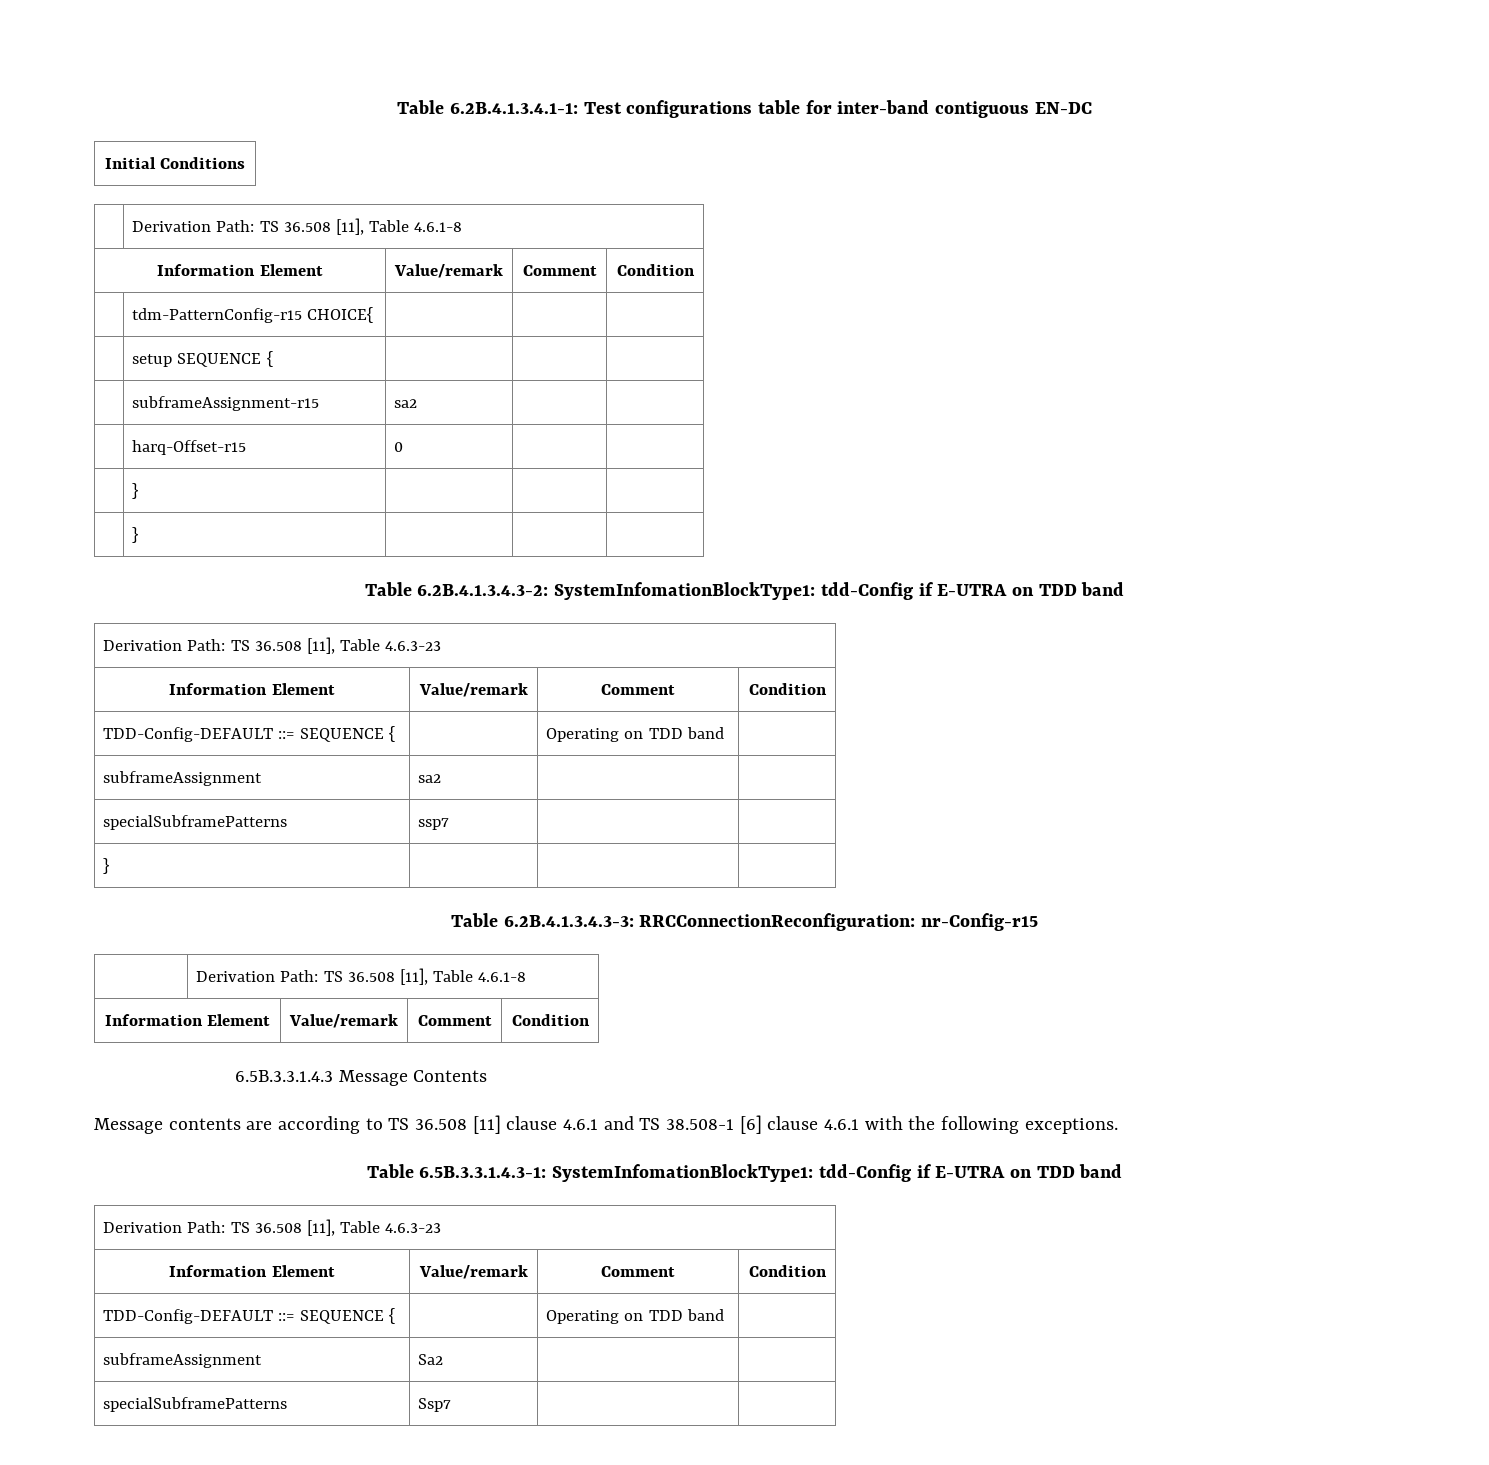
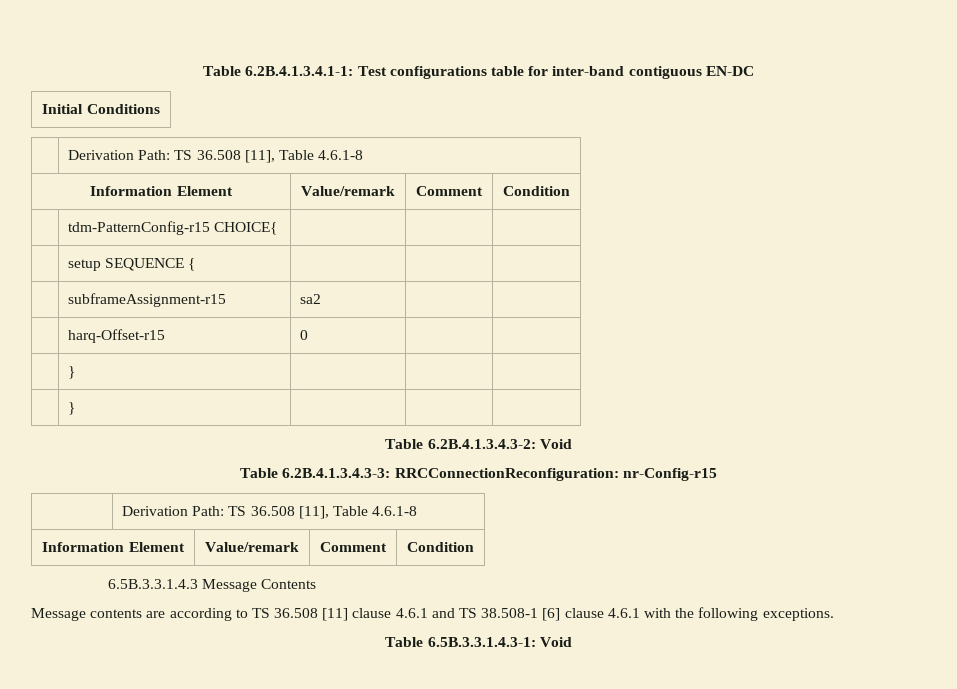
[554,582,1125,600] [103,637,442,654] [169,683,335,695] [418,683,528,697] [601,684,675,695] [748,683,827,695] [103,726,395,742] [546,727,724,742] [103,771,263,786] [418,774,442,783] [103,815,288,830] [418,818,450,830] [103,858,110,874] SystemInfomationBlockType1: tdd-Config if E-UTRA on TDD band // Derivation Path: TS 36.508 [11], Table 4.6.3-23 // Information Element | Value/remark | Comment | Condition // TDD-Config-DEFAULT ::= SEQUENCE { | | Operating on TDD band | // subframeAssignment | sa2 | | // specialSubframePatterns | ssp7 | | // } | | | -> [539,439,572,449] Void
[552,1164,1123,1182] [103,1219,442,1236] [169,1265,335,1277] [418,1265,528,1279] [601,1266,675,1277] [748,1265,827,1277] [103,1308,395,1324] [546,1309,724,1324] [103,1353,263,1368] [418,1354,444,1365] [103,1397,288,1412] [418,1398,452,1412] SystemInfomationBlockType1: tdd-Config if E-UTRA on TDD band // Derivation Path: TS 36.508 [11], Table 4.6.3-23 // Information Element | Value/remark | Comment | Condition // TDD-Config-DEFAULT ::= SEQUENCE { | | Operating on TDD band | // subframeAssignment | Sa2 | | // specialSubframePatterns | Ssp7 | | -> [539,637,572,647] Void

